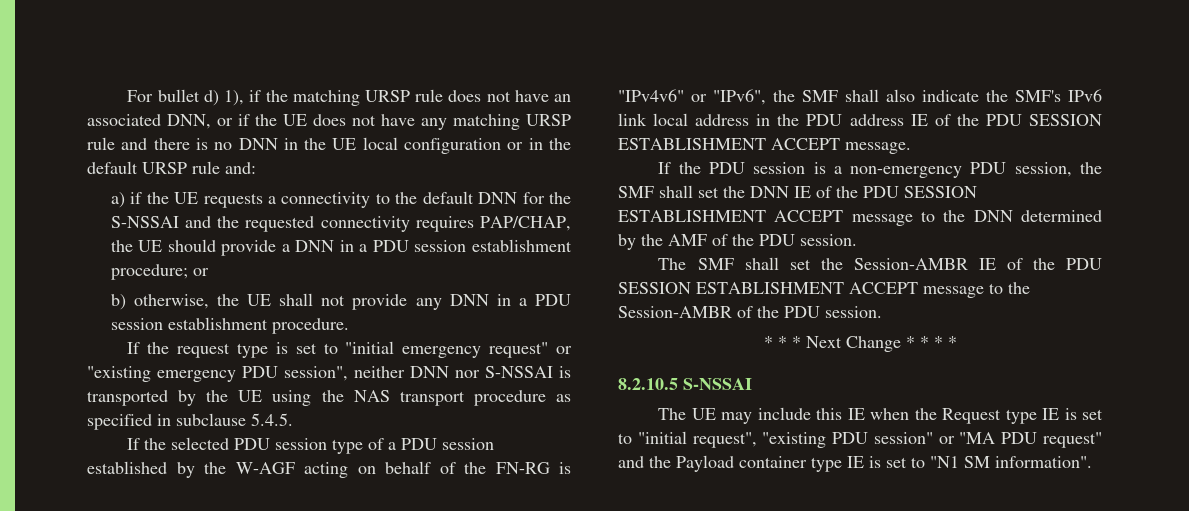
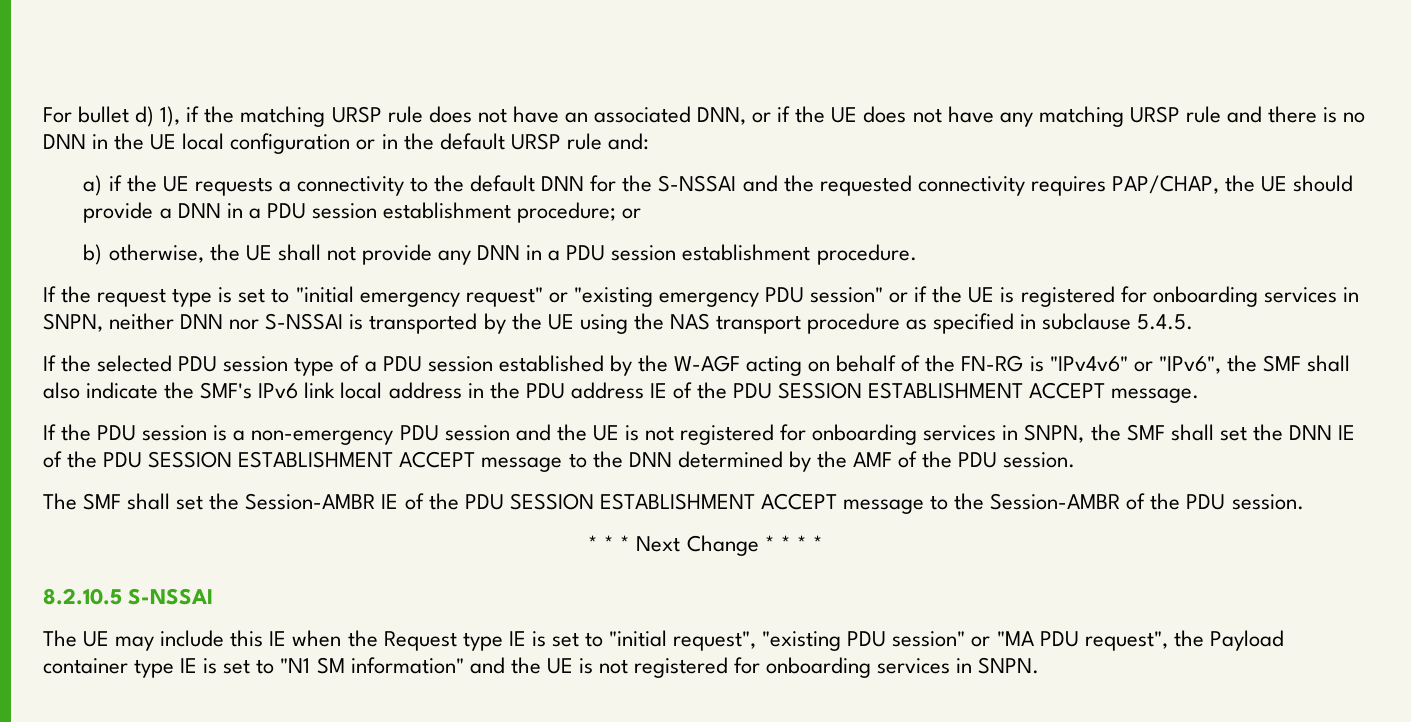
[284,366,348,381] session", -> [810,286,1359,307] [43,313,103,332] session" or if the UE is registered for onboarding services in SNPN,
[1014,162,1072,177] session, -> [444,424,1085,445] session and the UE is not registered for onboarding services in SNPN,
[1043,432,1102,448] [618,456,644,468] request" and -> [1084,631,1168,651] request",
[995,456,1092,468] information". -> [350,657,1040,678] information" and the UE is not registered for onboarding services in SNPN.

